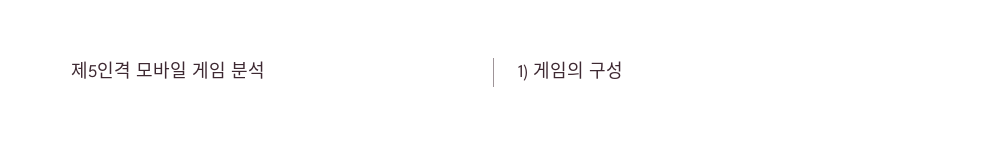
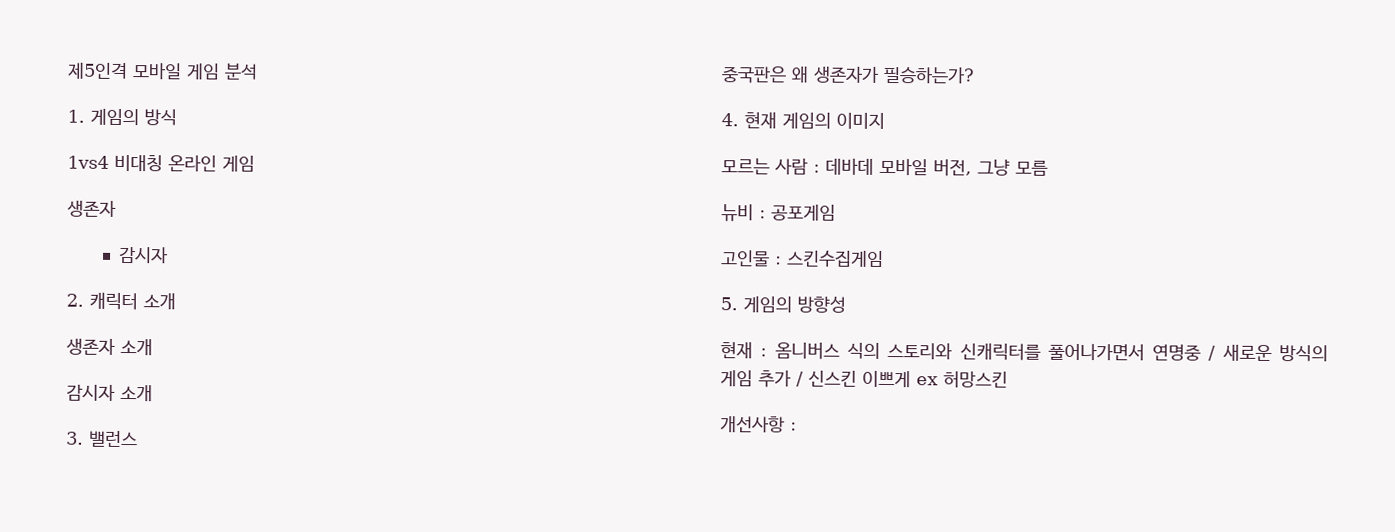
[518,61,623,81] 1) 게임의 구성 -> [67,108,177,126] [67,154,255,172] [67,200,117,217] [119,246,170,264] [66,291,176,311] [66,338,153,356] [66,384,153,402] [66,430,138,448] [721,66,975,84] [721,111,885,129] [721,157,1048,177] [721,204,836,222] [720,250,884,267] [720,296,846,313] [720,341,1328,362] [720,370,1008,389] [720,416,797,433] 1. 게임의 방식 // 1vs4 비대칭 온라인 게임 // 생존자 // 감시자 // 2. 캐릭터 소개 // 생존자 소개 // 감시자 소개 // 3. 밸런스 // 중국판은 왜 생존자가 필승하는가? // 4. 현재 게임의 이미지 // 모르는 사람 : 데바데 모바일 버전, 그냥 모름 // 뉴비 : 공포게임 // 고인물 : 스킨수집게임 // 5. 게임의 방향성 // 현재 : 옴니버스 식의 스토리와 신캐릭터를 풀어나가면서 연명중 / 새로운 방식의 게임 추가 / 신스킨 이쁘게 ex 허망스킨 // 개선사항 :

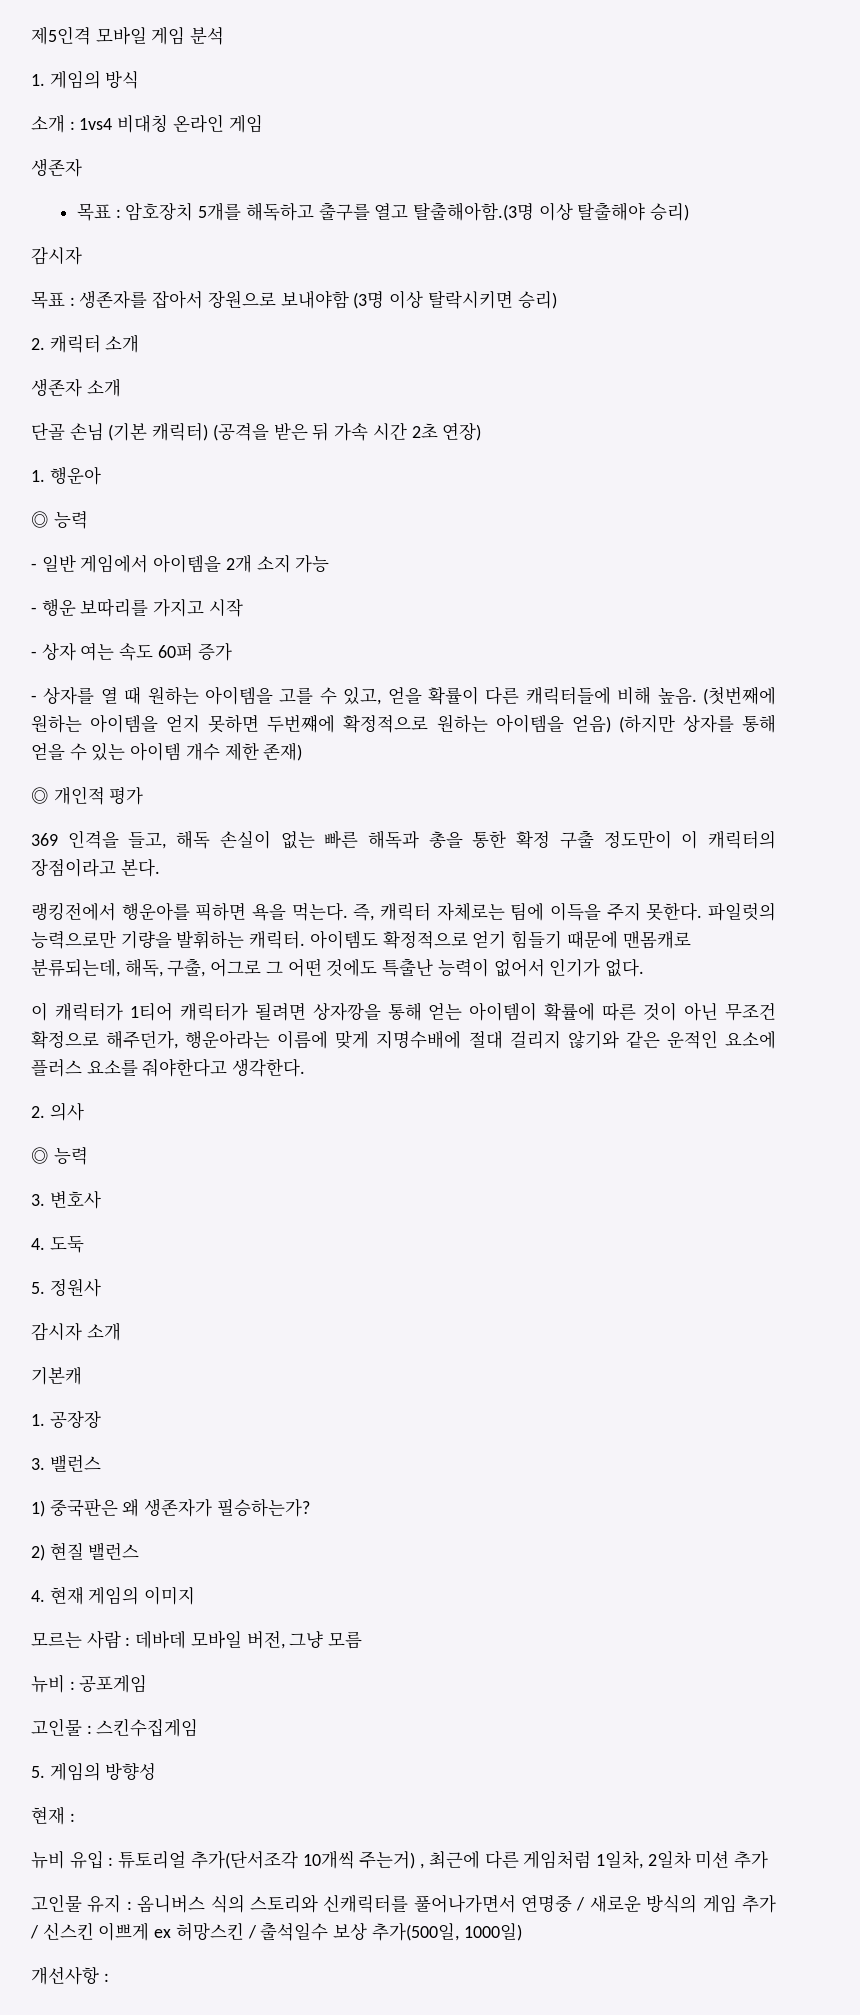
(177, 117) none -> [31,114,75,133] 소개 :
[119,246,170,264] 감시자 -> [76,202,690,221] [31,247,82,265] [31,290,557,309] 목표 : 암호장치 5개를 해독하고 출구를 열고 탈출해아함.(3명 이상 탈출해야 승리) // 감시자 // 목표 : 생존자를 잡아서 장원으로 보내야함 (3명 이상 탈락시키면 승리)
(153, 347) none -> [31,422,482,441] [31,466,101,485] [31,510,88,529] [31,554,330,573] [31,598,243,617] [31,642,232,661] [31,686,776,705] [31,714,776,733] [31,742,303,761] [31,786,144,805] [31,830,776,849] [31,858,160,877] [31,902,776,921] [31,930,691,949] [31,958,644,977] [31,1002,776,1021] [31,1030,776,1049] [31,1058,306,1077] [31,1102,84,1121] [31,1146,88,1165] [31,1190,101,1209] [31,1236,84,1253] [31,1278,101,1297] // 단골 손님 (기본 캐릭터) (공격을 받은 뒤 가속 시간 2초 연장) // 1. 행운아 // ◎ 능력 // - 일반 게임에서 아이템을 2개 소지 가능 // - 행운 보따리를 가지고 시작 // - 상자 여는 속도 60퍼 증가 // - 상자를 열 때 원하는 아이템을 고를 수 있고, 얻을 확률이 다른 캐릭터들에 비해 높음. (첫번째에 원하는 아이템을 얻지 못하면 두번쨰에 확정적으로 원하는 아이템을 얻음) (하지만 상자를 통해 얻을 수 있는 아이템 개수 제한 존재) // ◎ 개인적 평가 // 369 인격을 들고, 해독 손실이 없는 빠른 해독과 총을 통한 확정 구출 정도만이 이 캐릭터의 장점이라고 본다. // 랭킹전에서 행운아를 픽하면 욕을 먹는다. 즉, 캐릭터 자체로는 팀에 이득을 주지 못한다. 파일럿의 능력으로만 기량을 발휘하는 캐릭터. 아이템도 확정적으로 얻기 힘들기 때문에 맨몸캐로 분류되는데, 해독, 구출, 어그로 그 어떤 것에도 특출난 능력이 없어서 인기가 없다. // 이 캐릭터가 1티어 캐릭터가 될려면 상자깡을 통해 얻는 아이템이 확률에 따른 것이 아닌 무조건 확정으로 해주던가, 행운아라는 이름에 맞게 지명수배에 절대 걸리지 않기와 같은 운적인 요소에 플러스 요소를 줘야한다고 생각한다. // 2. 의사 // ◎ 능력 // 3. 변호사 // 4. 도둑 // 5. 정원사
(153, 393) none -> [31,1366,82,1385] [31,1411,101,1428] // 기본캐 // 1. 공장장
(138, 439) none -> [31,1500,45,1517] 1)
(975, 75) none -> [31,1542,140,1561] // 2) 현질 밸런스
(768, 352) none -> [31,1850,769,1869] [31,1894,132,1913] // 뉴비 유입 : 튜토리얼 추가(단서조각 10개씩 주는거) , 최근에 다른 게임처럼 1일차, 2일차 미션 추가 // 고인물 유지 :
(1008, 379) none -> [247,1922,522,1941] / 출석일수 보상 추가(500일, 1000일)

